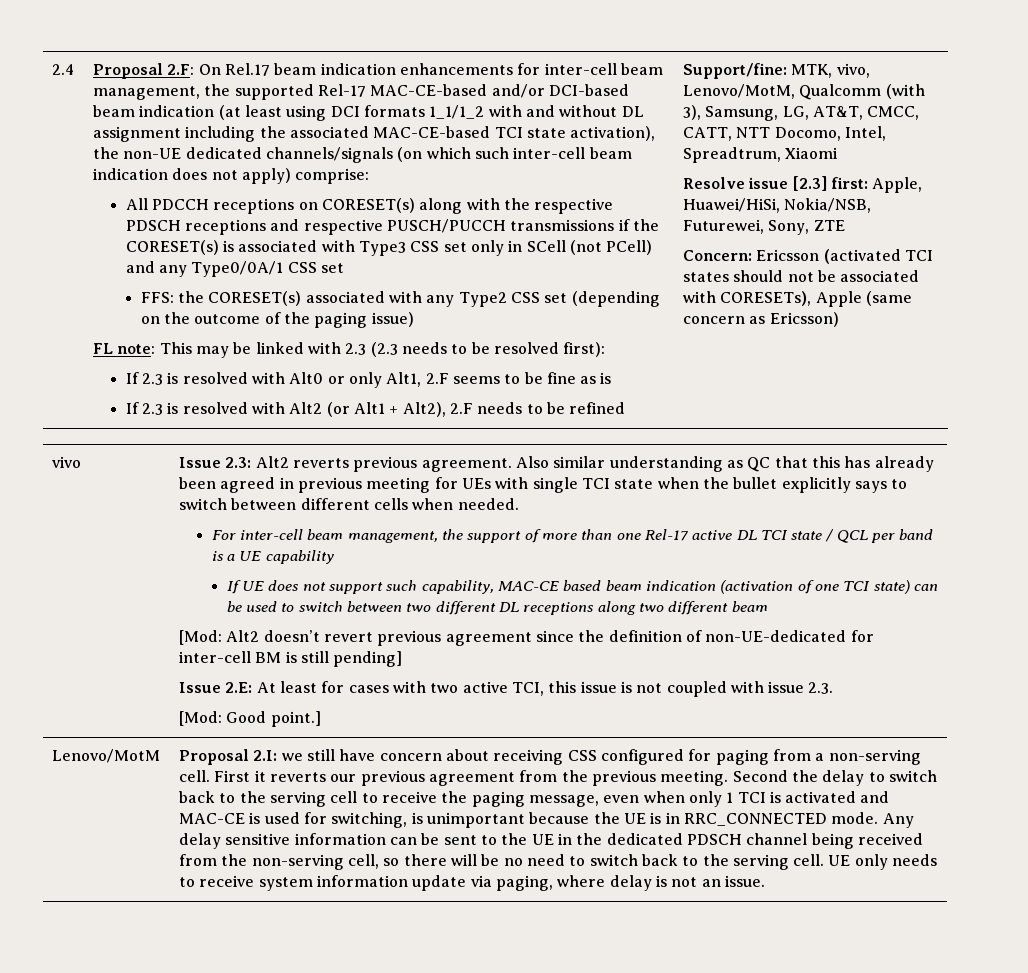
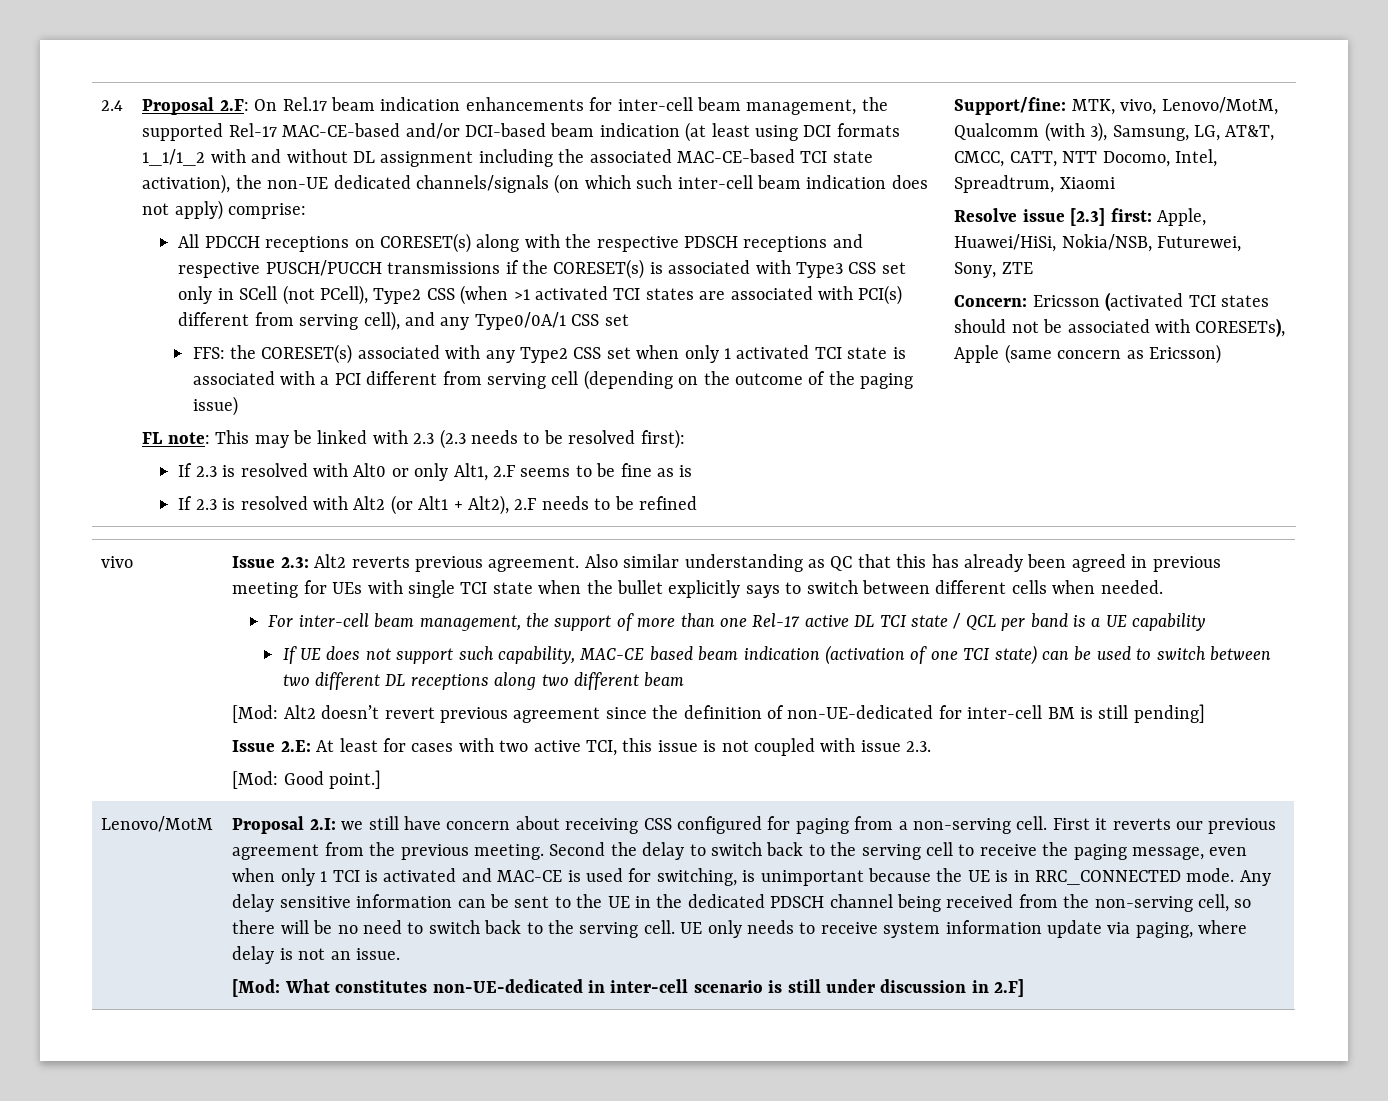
[606,240,653,255] PCell) -> [319,285,903,305] [178,311,400,331] PCell), Type2 CSS (when >1 activated TCI states are associated with PCI(s) different from serving cell),
(568, 298) none -> [636,345,906,363] [192,371,579,389] when only 1 activated TCI state is associated with a PCI different from serving cell
(765, 881) none -> [232,979,1025,997] // [Mod: What constitutes non-UE-dedicated in inter-cell scenario is still under discussion in 2.F]

